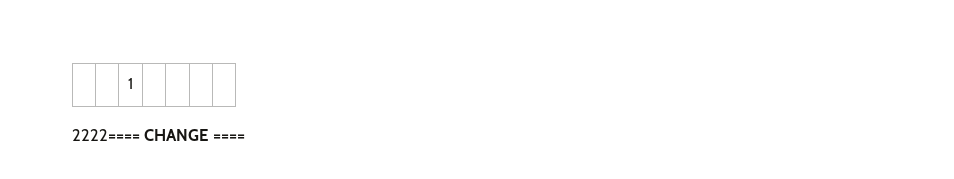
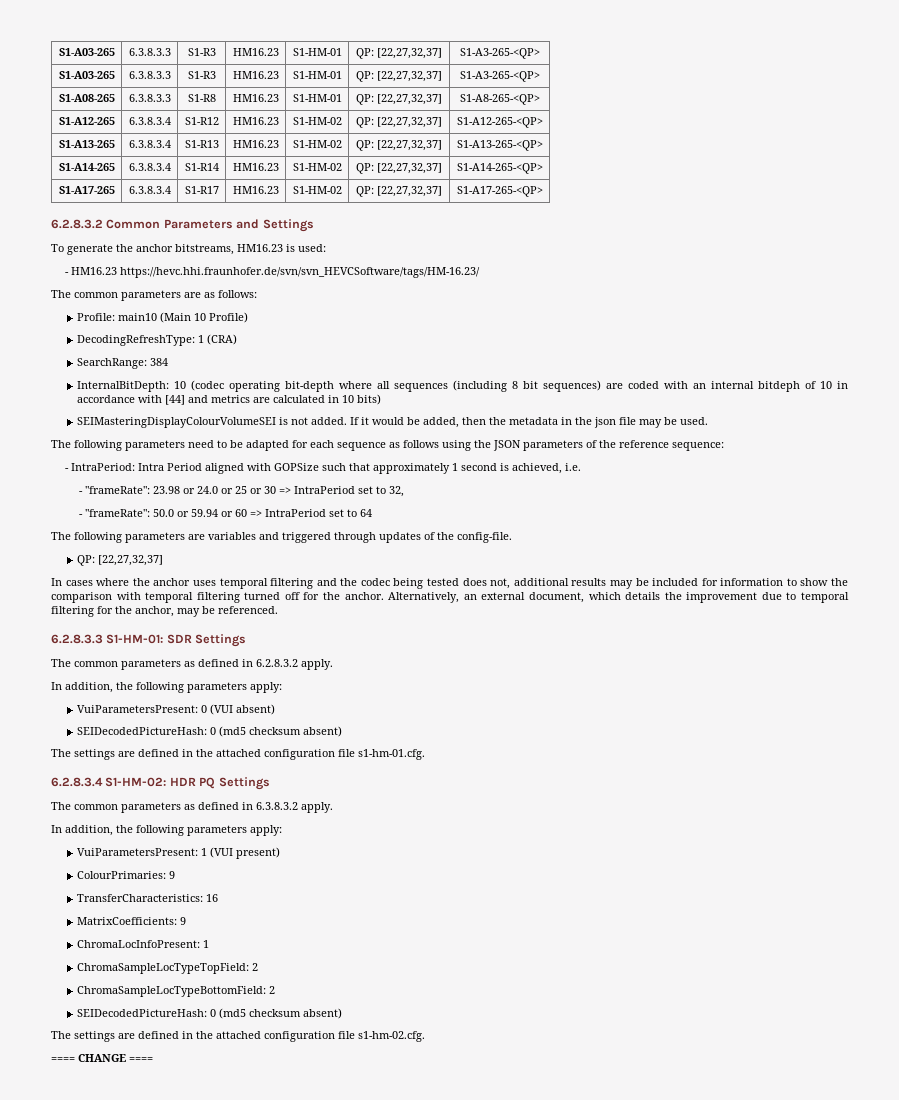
[128,78,133,89] [72,129,140,141] | | 1 | | | | // 2222==== -> [58,48,115,56] [128,48,171,56] [187,48,216,56] [232,48,279,56] [292,48,342,56] [356,48,442,59] [459,48,540,59] [58,71,115,79] [128,71,171,79] [187,71,216,79] [232,71,279,79] [292,71,342,79] [356,71,442,82] [459,71,540,82] [58,94,115,102] [128,94,171,102] [187,94,216,102] [232,94,279,102] [292,94,342,102] [356,94,442,105] [459,94,540,105] [58,117,115,125] [128,117,171,125] [184,117,219,125] [232,117,279,125] [292,117,342,125] [356,117,442,128] [456,117,543,128] [58,140,115,148] [128,140,171,148] [184,140,219,148] [232,140,279,148] [292,140,342,148] [356,140,442,151] [456,140,543,151] [58,163,115,171] [128,163,171,171] [184,163,219,171] [232,163,279,171] [292,163,342,171] [356,163,442,174] [456,163,543,174] [58,186,115,194] [128,186,171,194] [184,186,219,194] [232,186,279,194] [292,186,342,194] [356,186,442,197] [456,186,543,197] [51,219,314,232] [51,244,326,255] [64,267,480,278] [51,290,257,301] [76,312,248,323] [76,334,237,346] [76,358,168,369] [76,380,848,392] [76,394,381,405] [76,417,708,428] [51,440,724,451] [64,463,581,474] [78,486,404,497] [78,509,372,517] [51,532,512,543] [76,555,163,566] [51,578,849,589] [51,592,849,603] [51,606,278,617] [51,634,247,647] [51,659,333,670] [51,682,282,693] [76,704,275,715] [76,726,342,737] [51,749,425,760] [51,777,270,790] [51,802,333,813] [51,825,282,836] [76,847,280,859] [76,871,175,879] [76,894,218,902] [76,917,186,925] [76,940,209,948] [76,963,258,974] [76,986,275,997] [76,1008,342,1019] [51,1031,425,1042] [51,1057,75,1062] S1-A03-265 | 6.3.8.3.3 | S1-R3 | HM16.23 | S1-HM-01 | QP: [22,27,32,37] | S1-A3-265-<QP> // S1-A03-265 | 6.3.8.3.3 | S1-R3 | HM16.23 | S1-HM-01 | QP: [22,27,32,37] | S1-A3-265-<QP> // S1-A08-265 | 6.3.8.3.3 | S1-R8 | HM16.23 | S1-HM-01 | QP: [22,27,32,37] | S1-A8-265-<QP> // S1-A12-265 | 6.3.8.3.4 | S1-R12 | HM16.23 | S1-HM-02 | QP: [22,27,32,37] | S1-A12-265-<QP> // S1-A13-265 | 6.3.8.3.4 | S1-R13 | HM16.23 | S1-HM-02 | QP: [22,27,32,37] | S1-A13-265-<QP> // S1-A14-265 | 6.3.8.3.4 | S1-R14 | HM16.23 | S1-HM-02 | QP: [22,27,32,37] | S1-A14-265-<QP> // S1-A17-265 | 6.3.8.3.4 | S1-R17 | HM16.23 | S1-HM-02 | QP: [22,27,32,37] | S1-A17-265-<QP> // 6.2.8.3.2 Common Parameters and Settings // To generate the anchor bitstreams, HM16.23 is used: // - HM16.23 https://hevc.hhi.fraunhofer.de/svn/svn_HEVCSoftware/tags/HM-16.23/ // The common parameters are as follows: // Profile: main10 (Main 10 Profile) // DecodingRefreshType: 1 (CRA) // SearchRange: 384 // InternalBitDepth: 10 (codec operating bit-depth where all sequences (including 8 bit sequences) are coded with an internal bitdeph of 10 in accordance with [44] and metrics are calculated in 10 bits) // SEIMasteringDisplayColourVolumeSEI is not added. If it would be added, then the metadata in the json file may be used. // The following parameters need to be adapted for each sequence as follows using the JSON parameters of the reference sequence: // - IntraPeriod: Intra Period aligned with GOPSize such that approximately 1 second is achieved, i.e. // - "frameRate": 23.98 or 24.0 or 25 or 30 => IntraPeriod set to 32, // - "frameRate": 50.0 or 59.94 or 60 => IntraPeriod set to 64 // The following parameters are variables and triggered through updates of the config-file. // QP: [22,27,32,37] // In cases where the anchor uses temporal filtering and the codec being tested does not, additional results may be included for information to show the comparison with temporal filtering turned off for the anchor. Alternatively, an external document, which details the improvement due to temporal filtering for the anchor, may be referenced. // 6.2.8.3.3 S1-HM-01: SDR Settings // The common parameters as defined in 6.2.8.3.2 apply. // In addition, the following parameters apply: // VuiParametersPresent: 0 (VUI absent) // SEIDecodedPictureHash: 0 (md5 checksum absent) // The settings are defined in the attached configuration file s1-hm-01.cfg. // 6.2.8.3.4 S1-HM-02: HDR PQ Settings // The common parameters as defined in 6.3.8.3.2 apply. // In addition, the following parameters apply: // VuiParametersPresent: 1 (VUI present) // ColourPrimaries: 9 // TransferCharacteristics: 16 // MatrixCoefficients: 9 // ChromaLocInfoPresent: 1 // ChromaSampleLocTypeTopField: 2 // ChromaSampleLocTypeBottomField: 2 // SEIDecodedPictureHash: 0 (md5 checksum absent) // The settings are defined in the attached configuration file s1-hm-02.cfg. // ====

